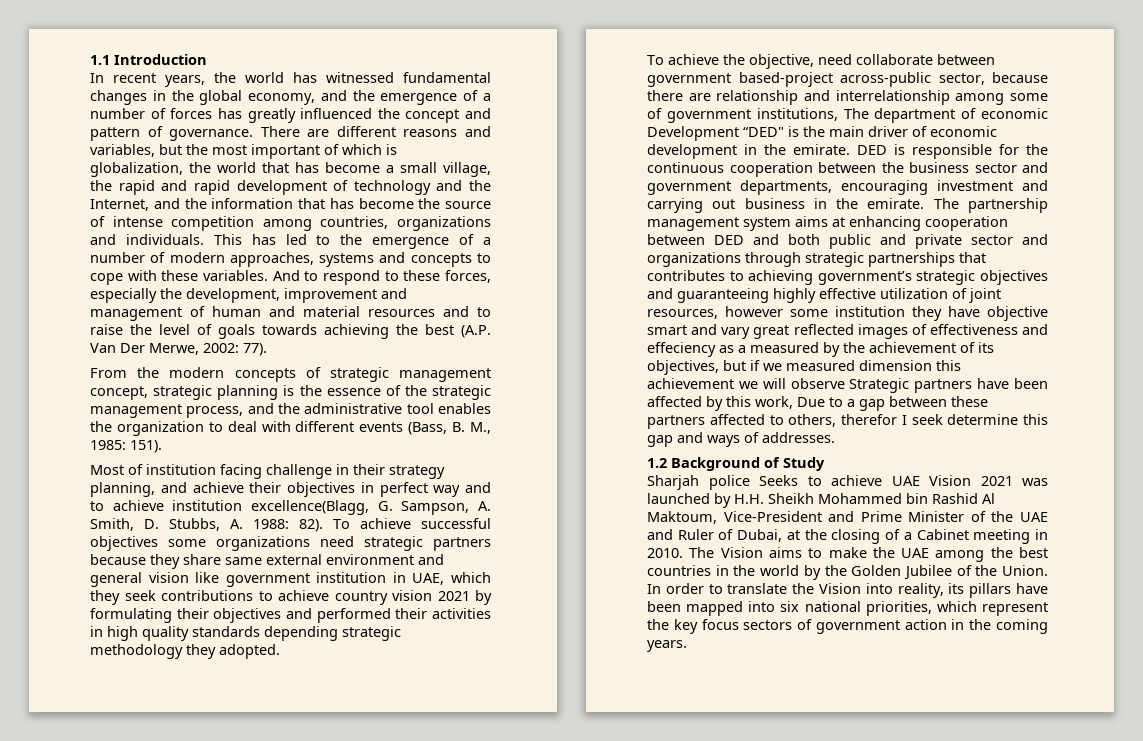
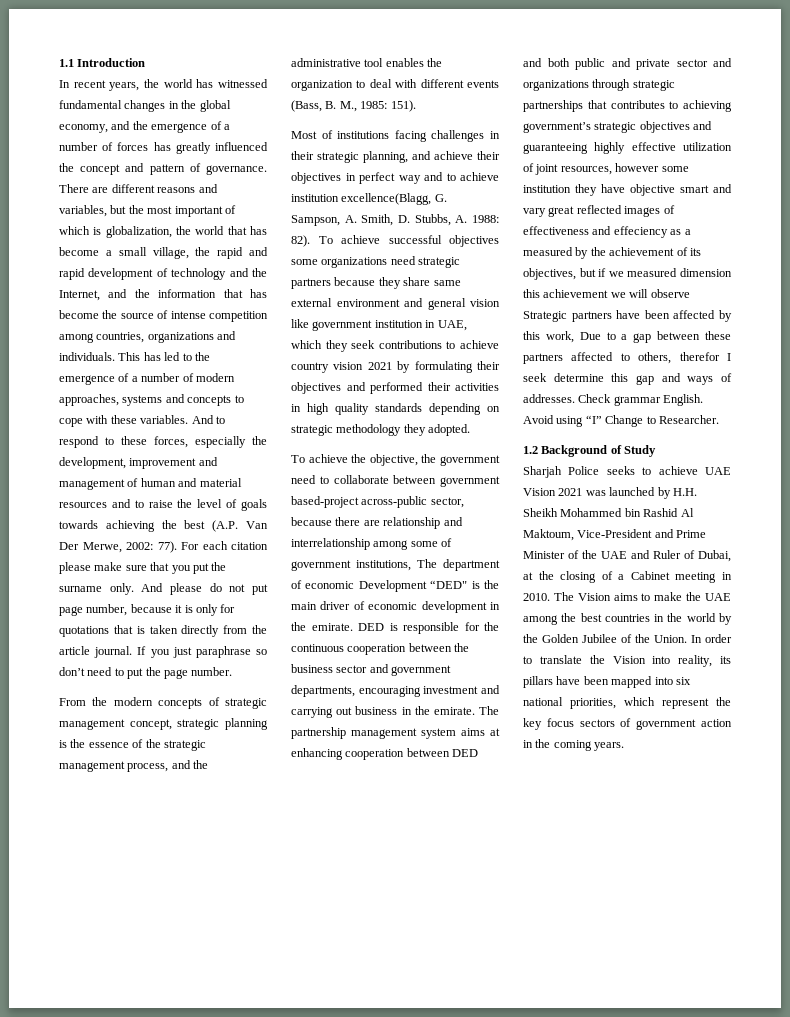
(267, 349) none -> [181,541,268,550] [59,562,227,574] [59,583,268,595] [59,604,236,616] [59,625,267,637] [59,646,267,658] [59,667,233,679] For each citation please make sure that you put the surname only. And please do not put page number, because it is only for quotations that is taken directly from the article journal. If you just paraphrase so don’t need to put the page number.
[146,464,332,479] institution facing challenge -> [337,130,485,142] institutions facing challenges
[389,465,445,479] strategy -> [317,152,359,163] strategic
(338, 633) none -> [487,406,500,412] on
[818,54,852,65] need -> [421,454,500,466] [291,475,329,484] the government need to
(835, 437) none -> [578,394,704,406] [523,415,719,427] Check grammar English. Avoid using “I” Change to Researcher.
[708,475,798,490] police Seeks -> [568,466,635,475] Police seeks

